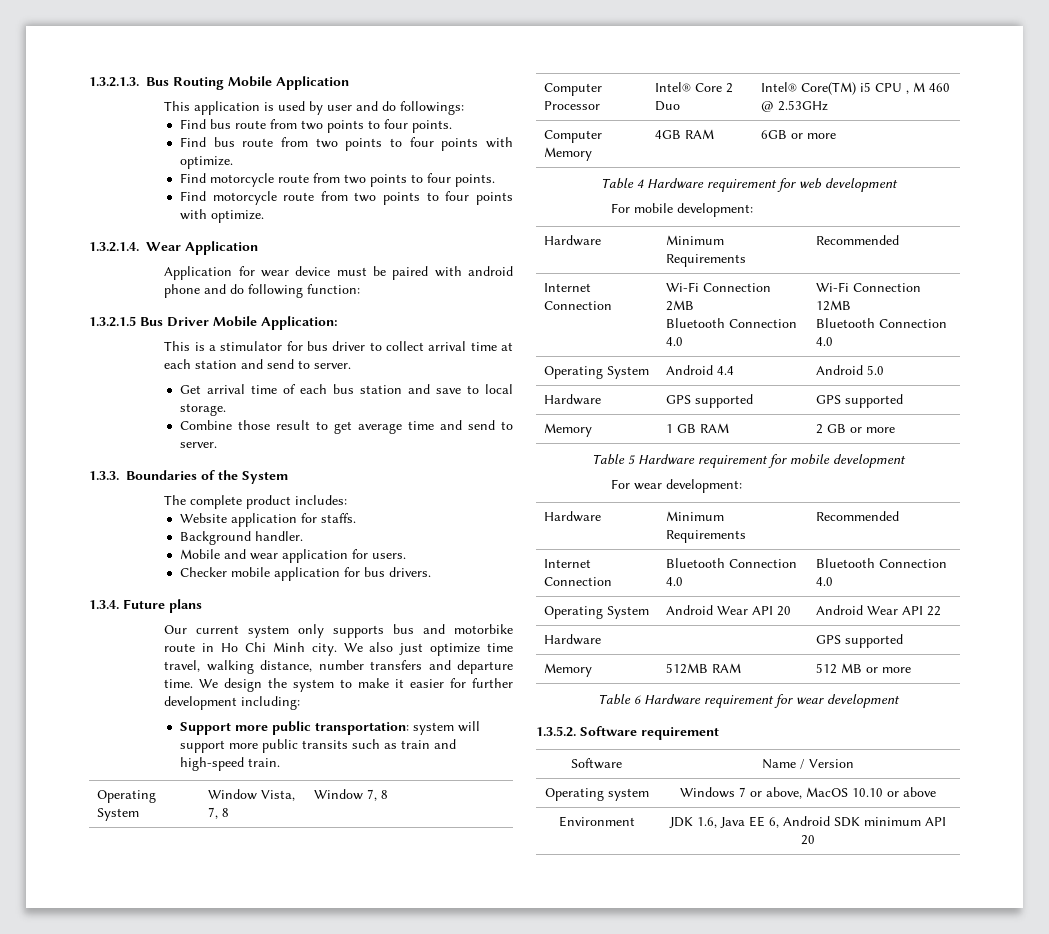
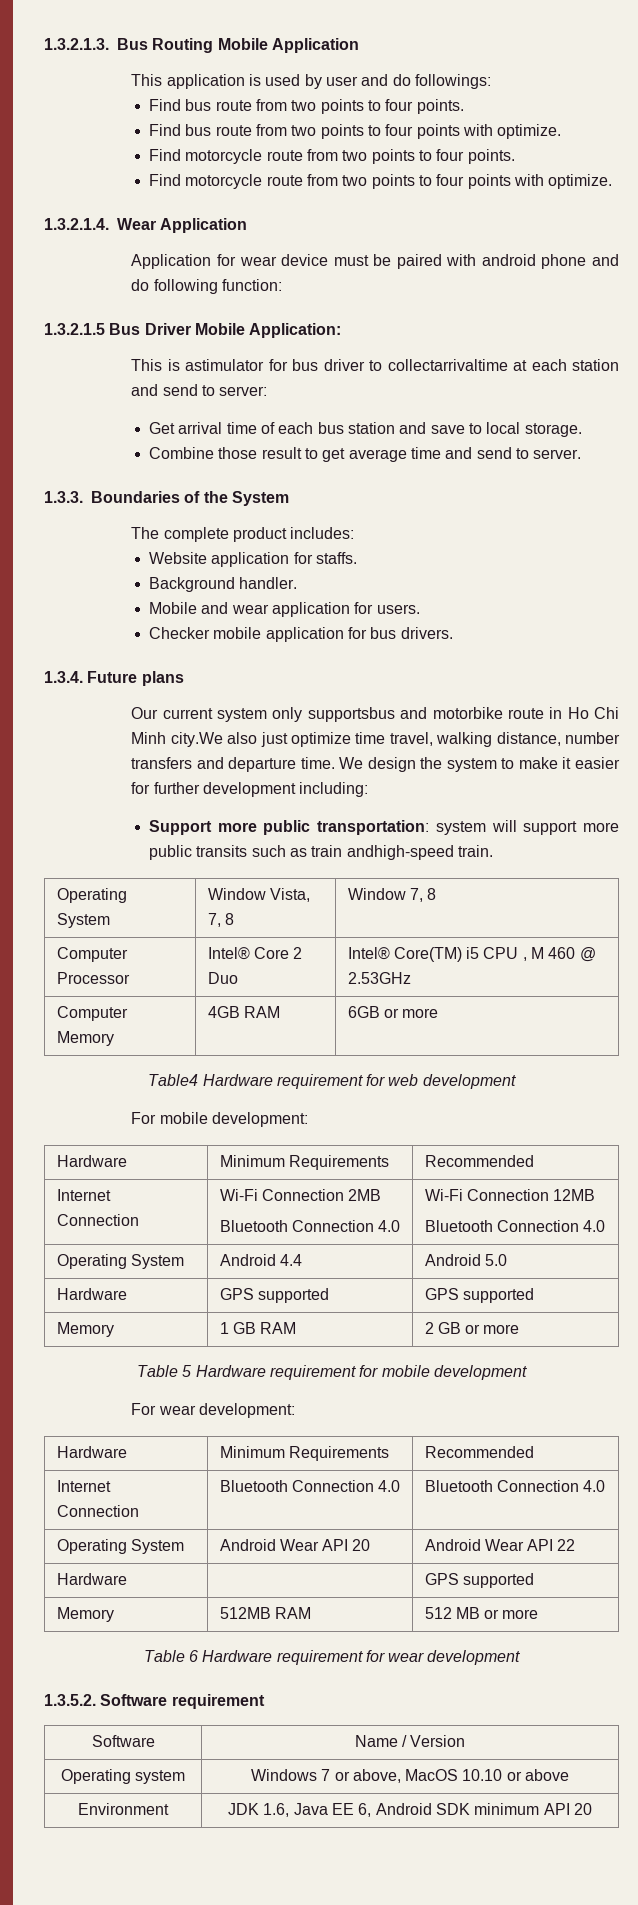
[209,341,283,351] a stimulator -> [185,359,265,371] astimulator
[386,341,497,351] collect arrival time -> [387,359,508,371] collectarrivaltime
[314,363,352,369] server. -> [219,386,268,396] server:
[333,624,415,638] supports bus -> [307,707,395,722] supportsbus
[311,643,363,656] city. We -> [170,732,223,747] city.We
[433,739,456,749] [179,757,244,771] and high-speed -> [346,845,454,860] andhigh-speed
[600,178,644,189] Table 4 -> [148,1074,199,1086] Table4

